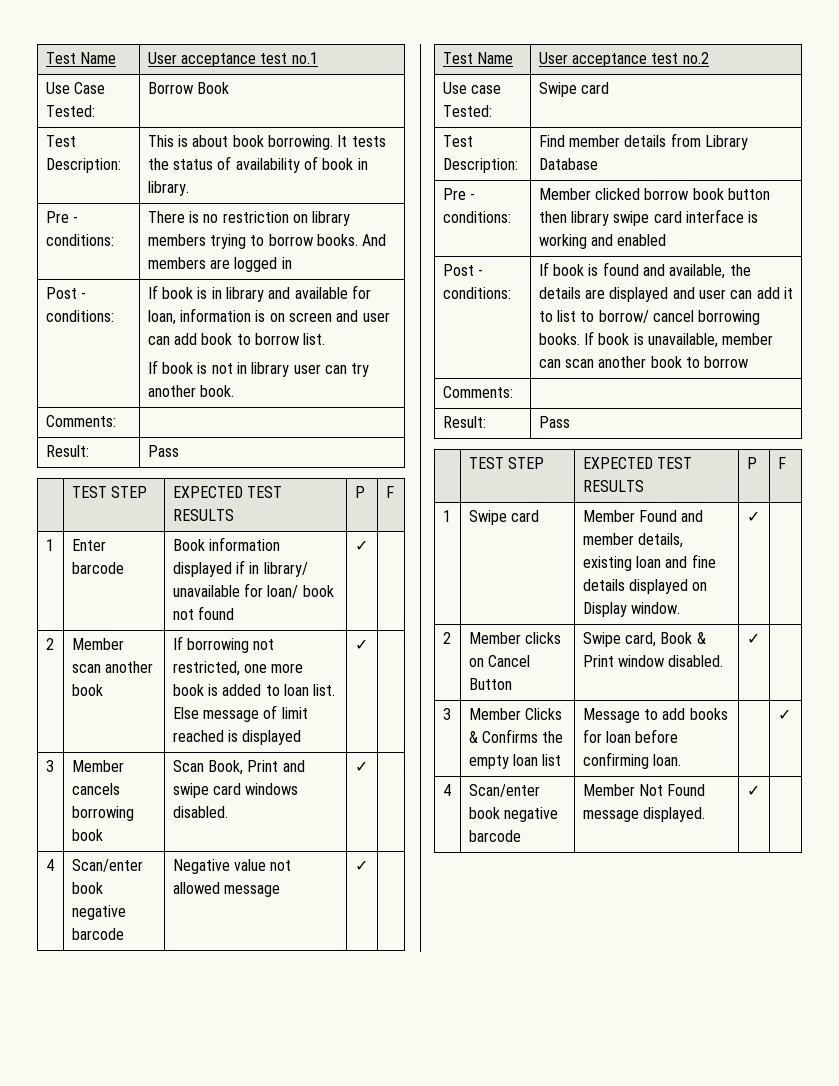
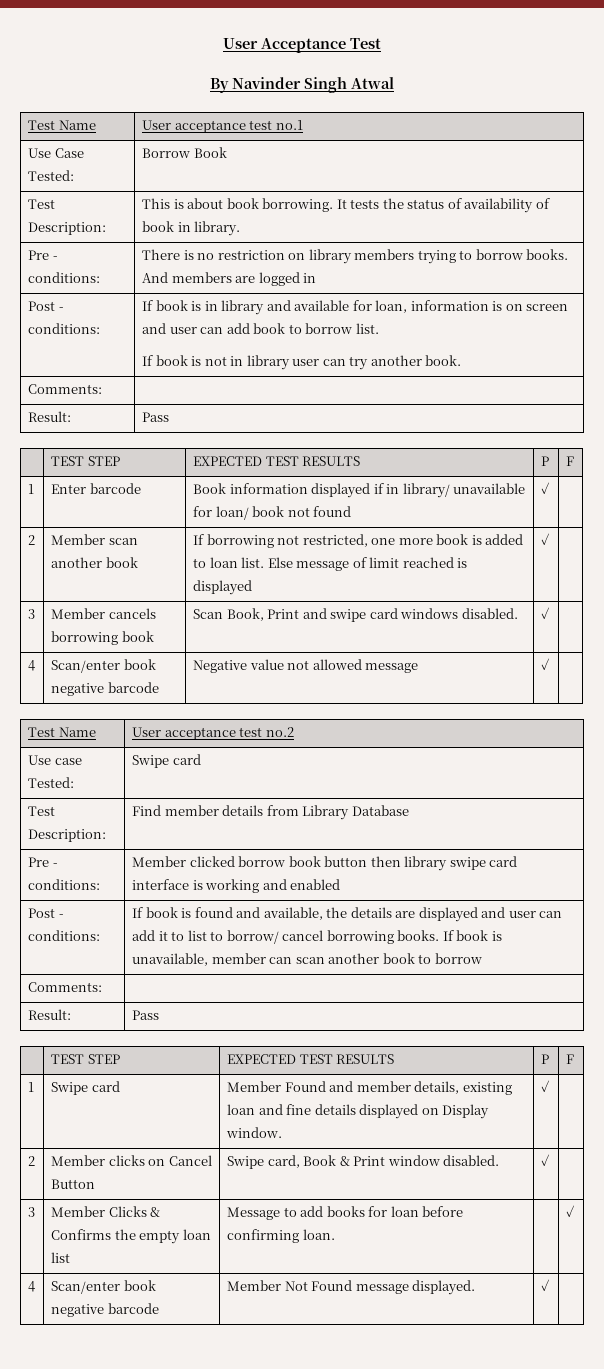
(45, 58) none -> [223,38,381,53] [210,77,394,93] User Acceptance Test // By Navinder Singh Atwal //

